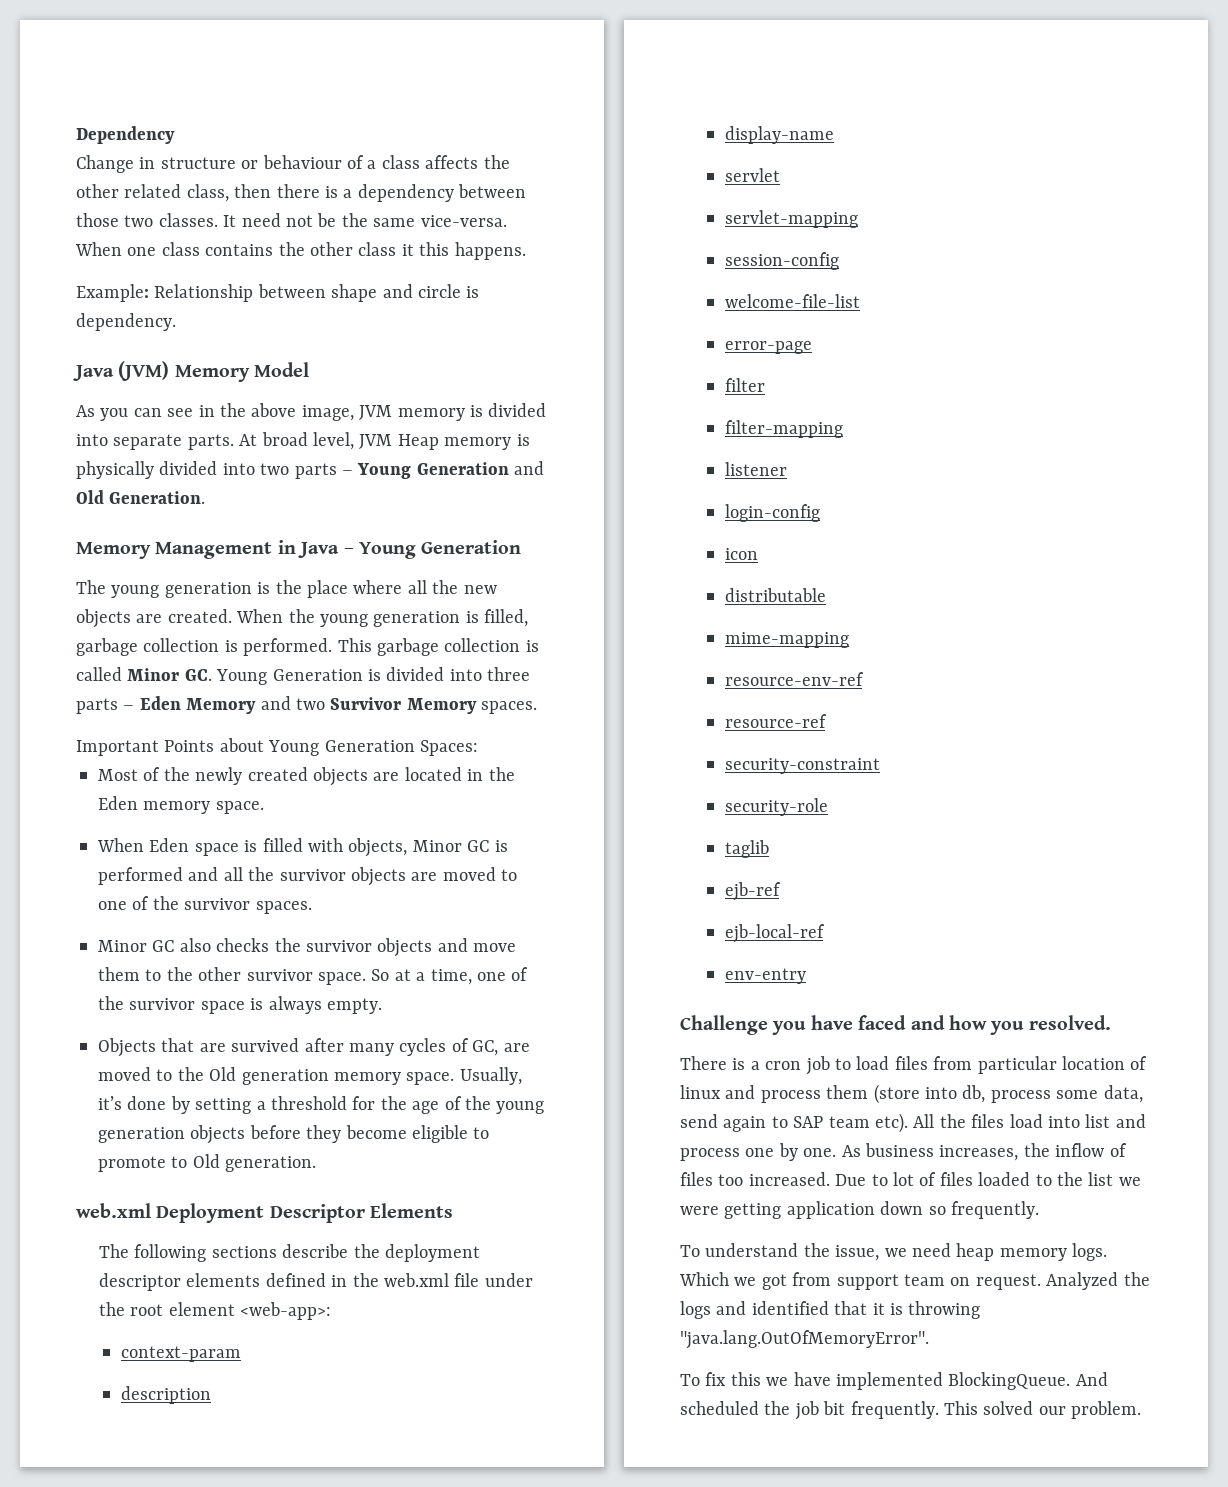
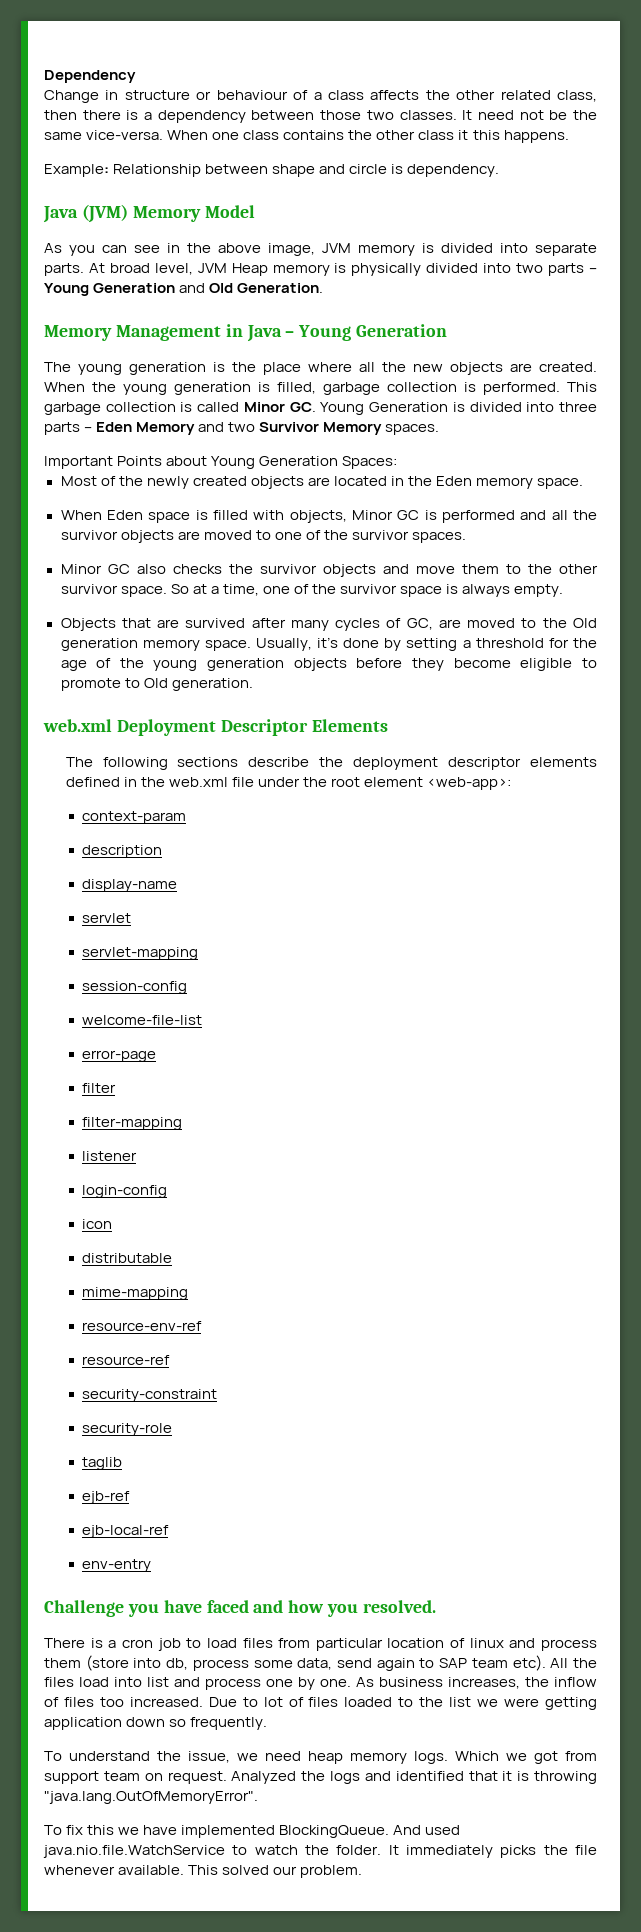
[680,1401,939,1420] scheduled the job bit frequently. -> [425,1825,461,1835] [43,1845,597,1858] [44,1865,185,1875] used java.nio.file.WatchService to watch the folder. It immediately picks the file whenever available.

